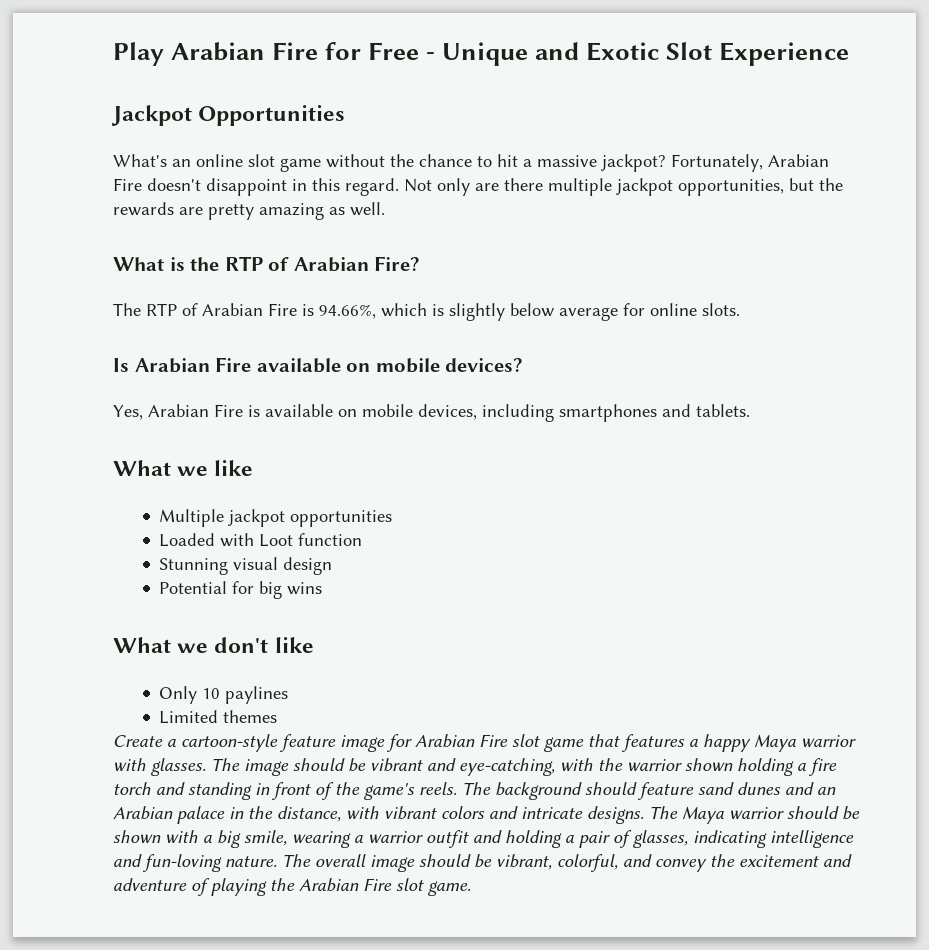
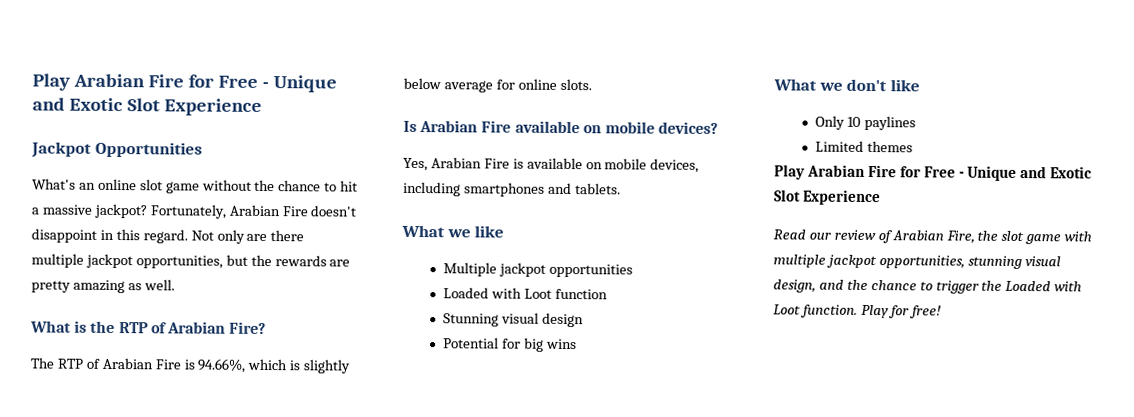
[113,734,856,752] [113,758,837,776] [113,782,836,800] [113,806,860,824] [113,830,854,848] [113,854,852,872] [113,878,471,896] Create a cartoon-style feature image for Arabian Fire slot game that features a happy Maya warrior with glasses. The image should be vibrant and eye-catching, with the warrior shown holding a fire torch and standing in front of the game's reels. The background should feature sand dunes and an Arabian palace in the distance, with vibrant colors and intricate designs. The Maya warrior should be shown with a big smile, wearing a warrior outfit and holding a pair of glasses, indicating intelligence and fun-loving nature. The overall image should be vibrant, colorful, and convey the excitement and adventure of playing the Arabian Fire slot game. -> [774,164,1093,181] [774,189,881,206] [773,229,1093,245] [773,254,1061,270] [773,279,1083,294] [773,304,942,319] Play Arabian Fire for Free - Unique and Exotic Slot Experience // Read our review of Arabian Fire, the slot game with multiple jackpot opportunities, stunning visual design, and the chance to trigger the Loaded with Loot function. Play for free!

